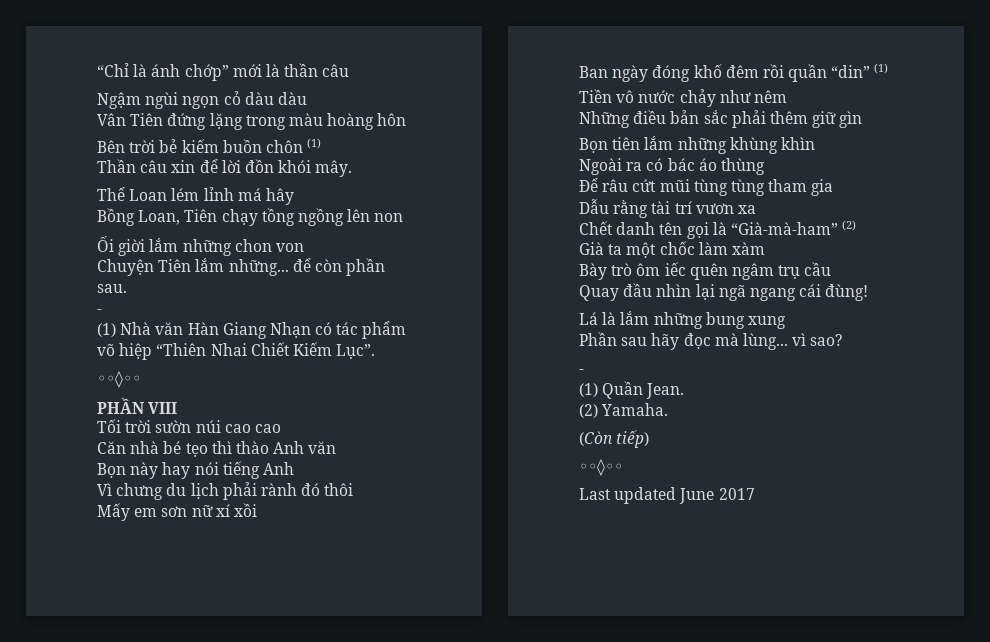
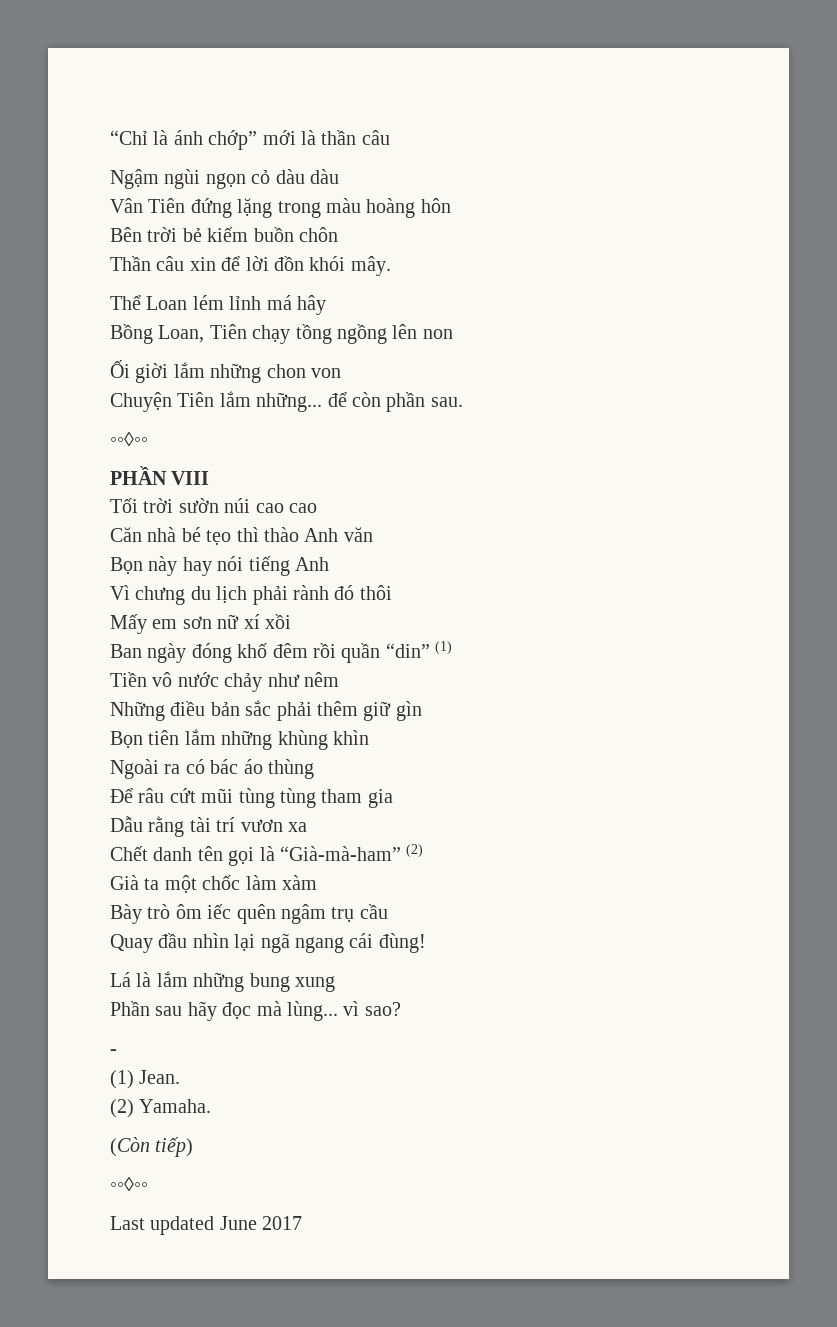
[307,138,322,149] (1) -> (338, 234) none
[97,309,102,314] [97,321,407,339] [97,342,376,360] // - // (1) Nhà văn Hàn Giang Nhạn có tác phẩm võ hiệp “Thiên Nhai Chiết Kiếm Lục”. -> (463, 402) none
[602,381,644,399] Quần -> (134, 1079) none

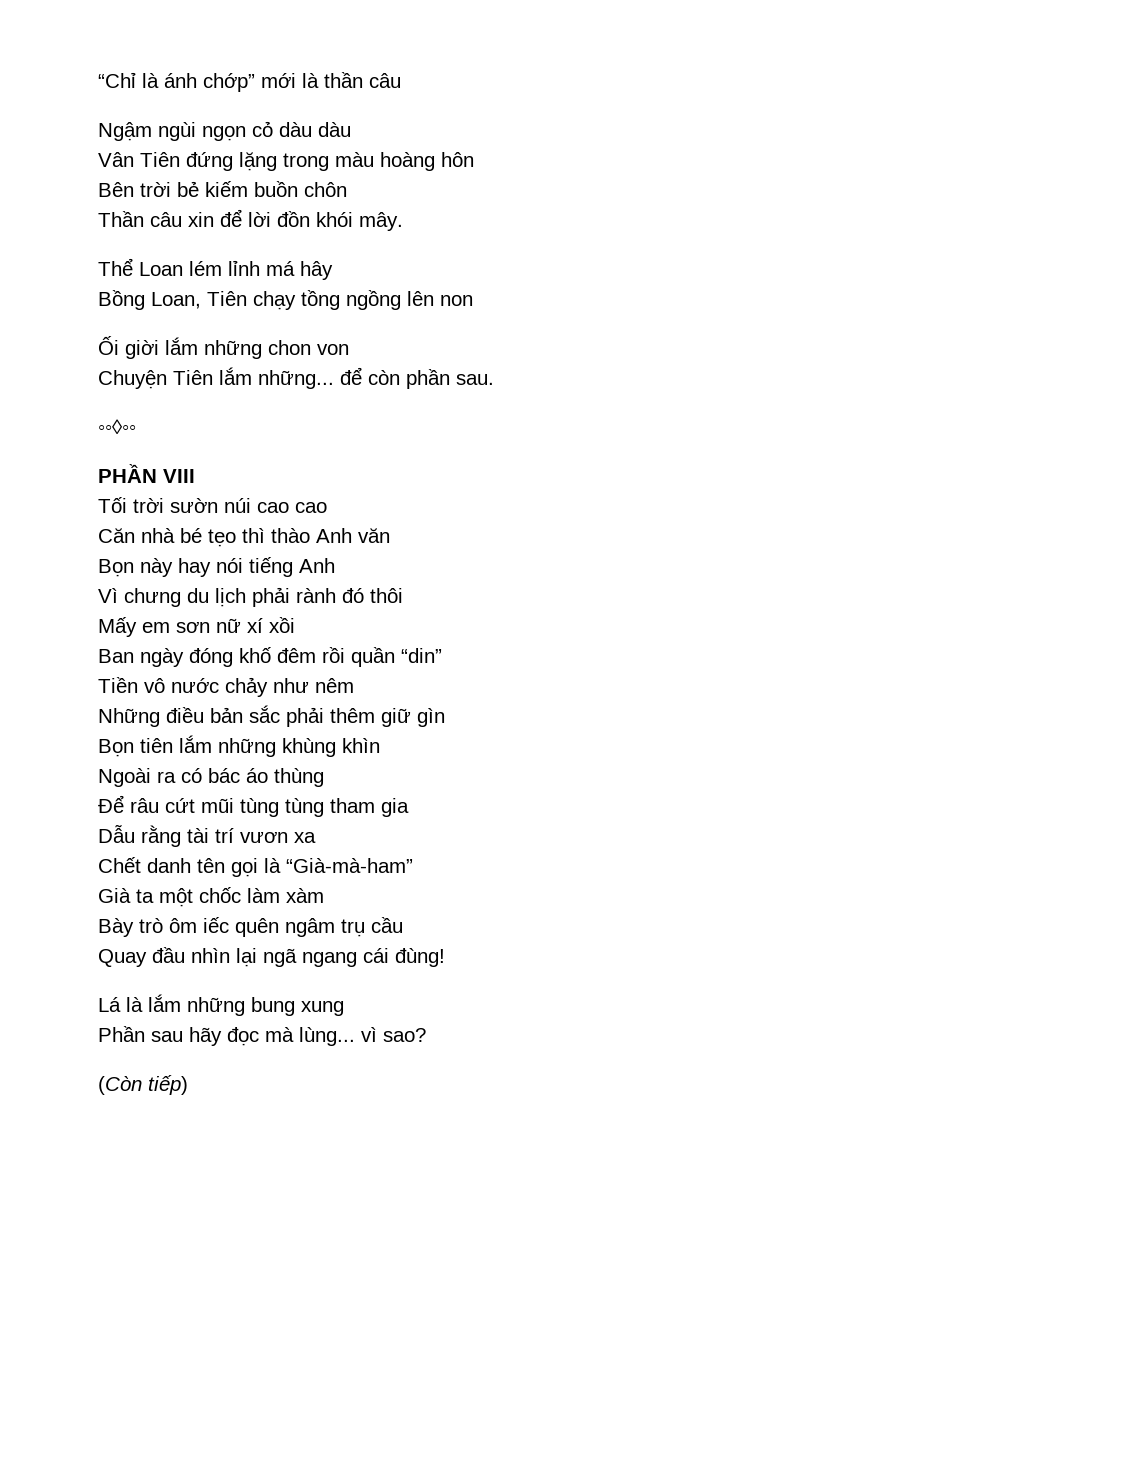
[435,641,453,654] (1) -> (442, 655) none
[406,844,424,857] (2) -> (413, 865) none
[110,1049,117,1055] [110,1070,181,1089] [110,1099,212,1118] [110,1137,194,1157] [110,1177,148,1191] [110,1216,303,1235] - // (1) Jean. // (2) Yamaha. // (Còn tiếp) // ◦◦◊◦◦ // Last updated June 2017 -> [98,1075,188,1095] (Còn tiếp)

